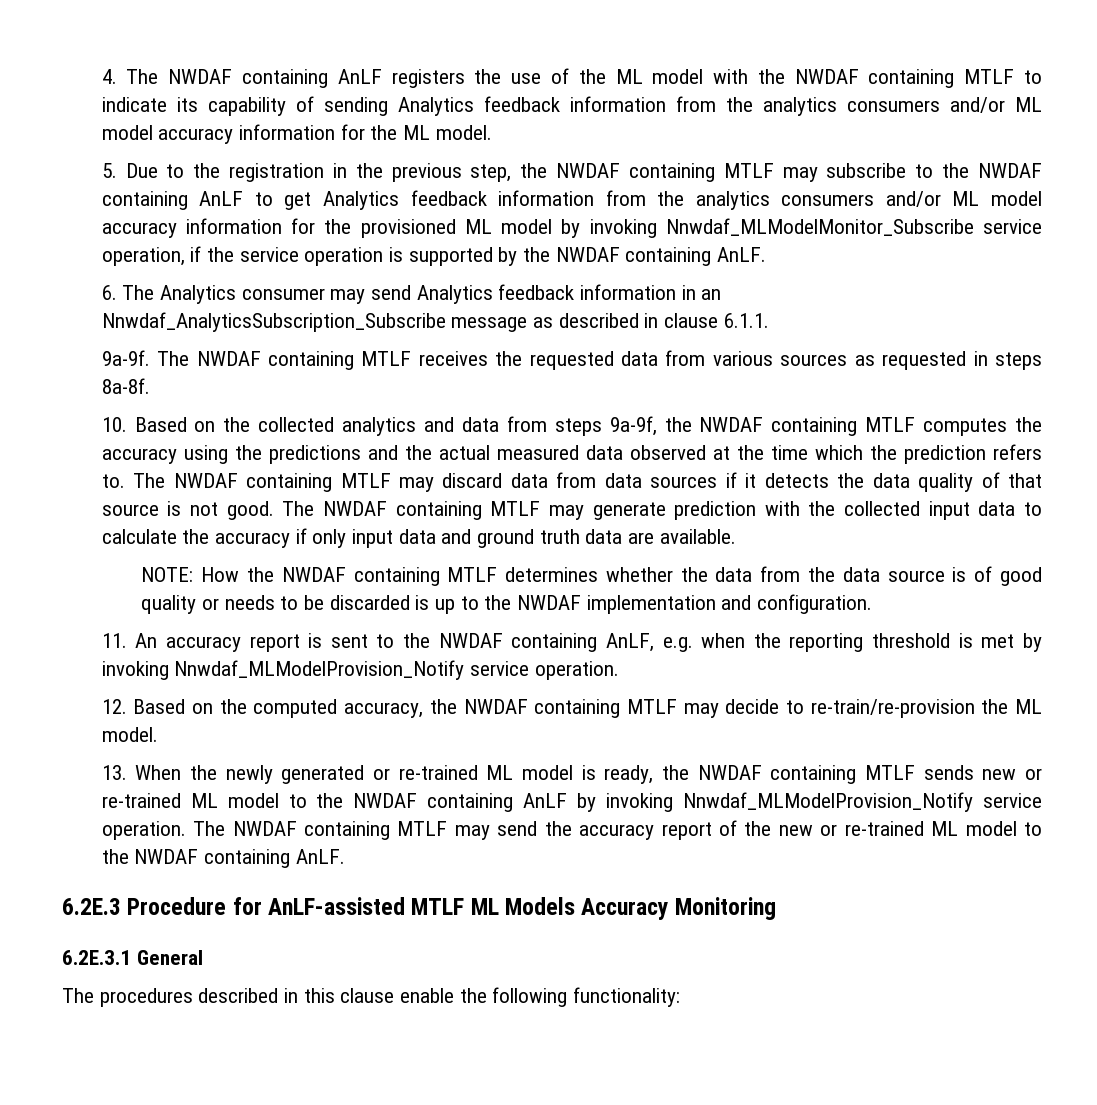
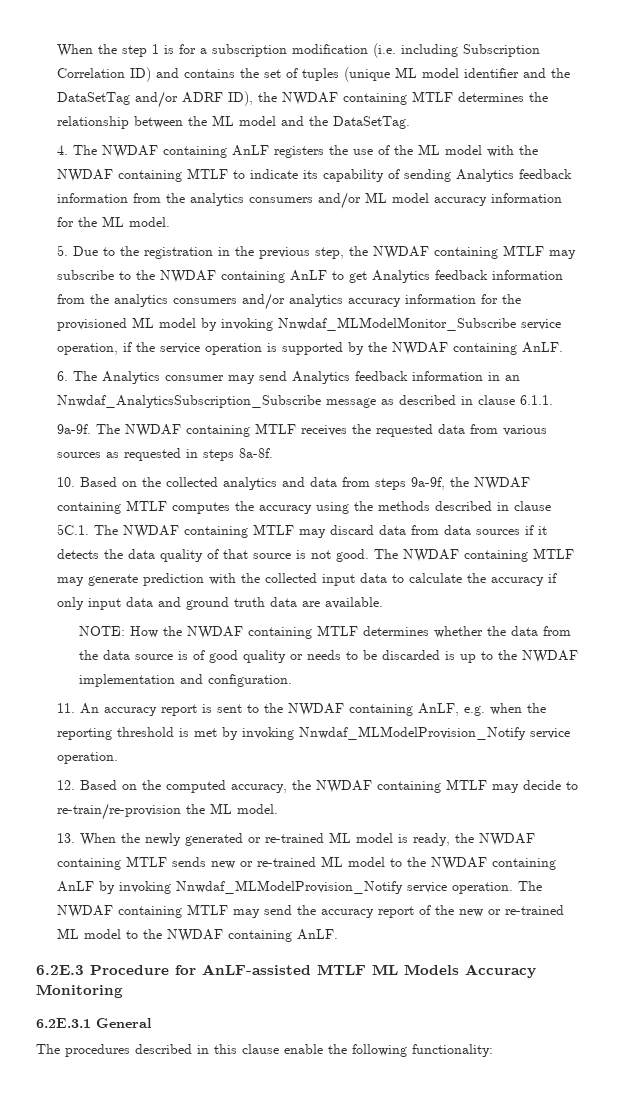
(101, 76) none -> [57,43,541,58] [57,67,571,82] [57,91,549,108] [57,115,411,129] When the step 1 is for a subscription modification (i.e. including Subscription Correlation ID) and contains the set of tuples (unique ML model identifier and the DataSetTag and/or ADRF ID), the NWDAF containing MTLF determines the relationship between the ML model and the DataSetTag. //
[952,191,1042,206] ML model -> [289,294,344,307] analytics
[268,444,1043,464] [101,474,125,488] predictions and the actual measured data observed at the time which the prediction refers to. -> [378,501,552,511] [57,524,90,535] methods described in clause 5C.1.

